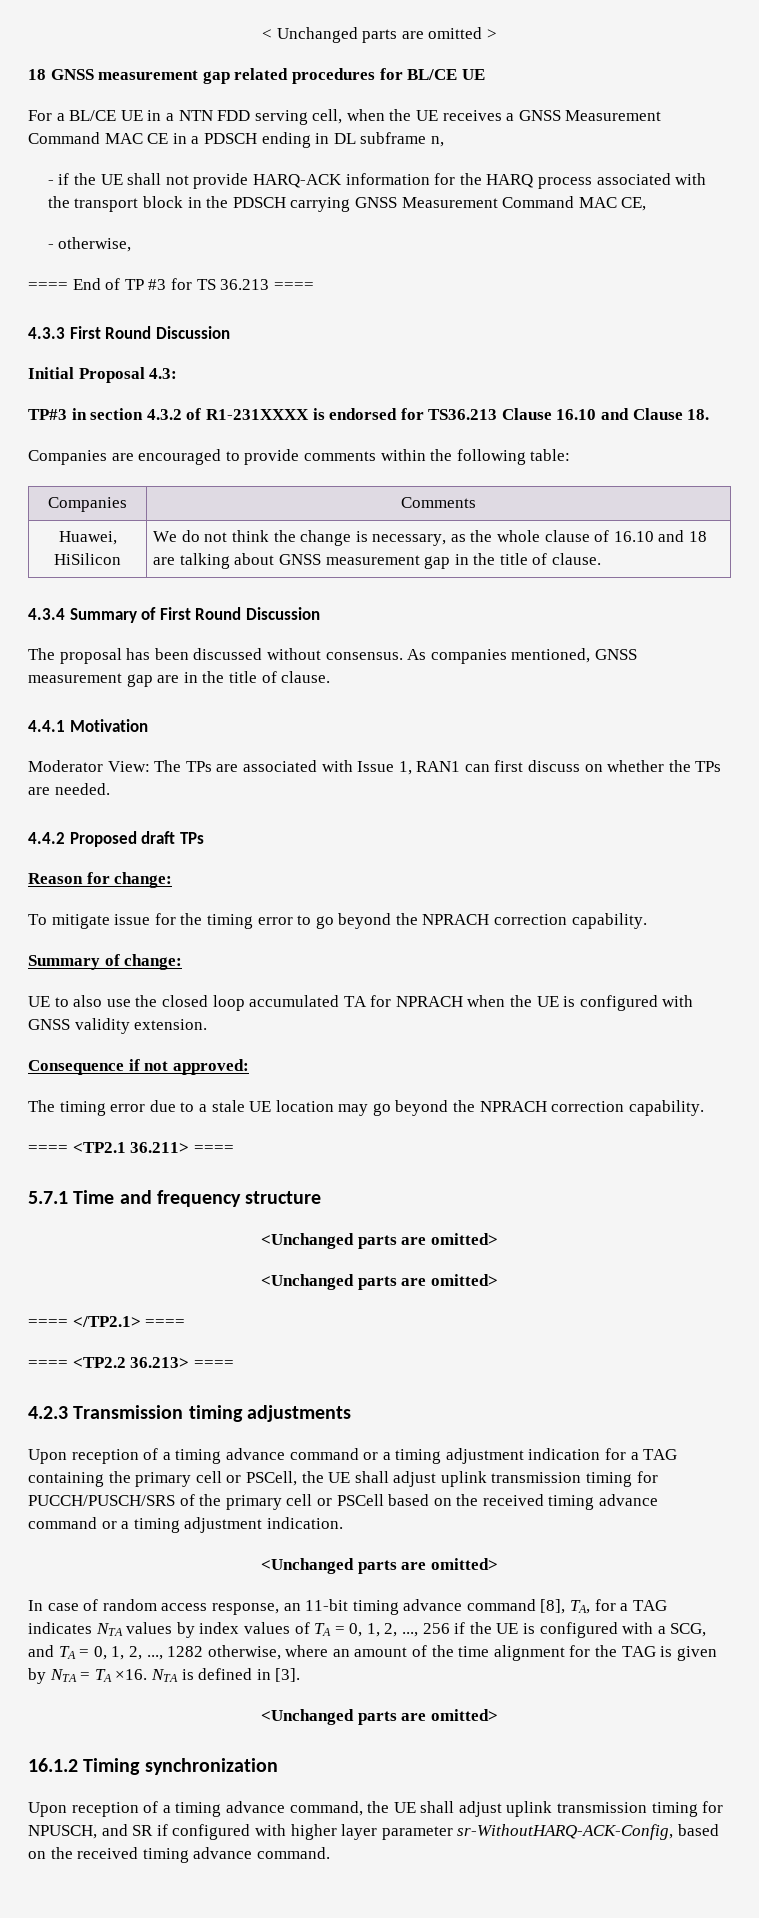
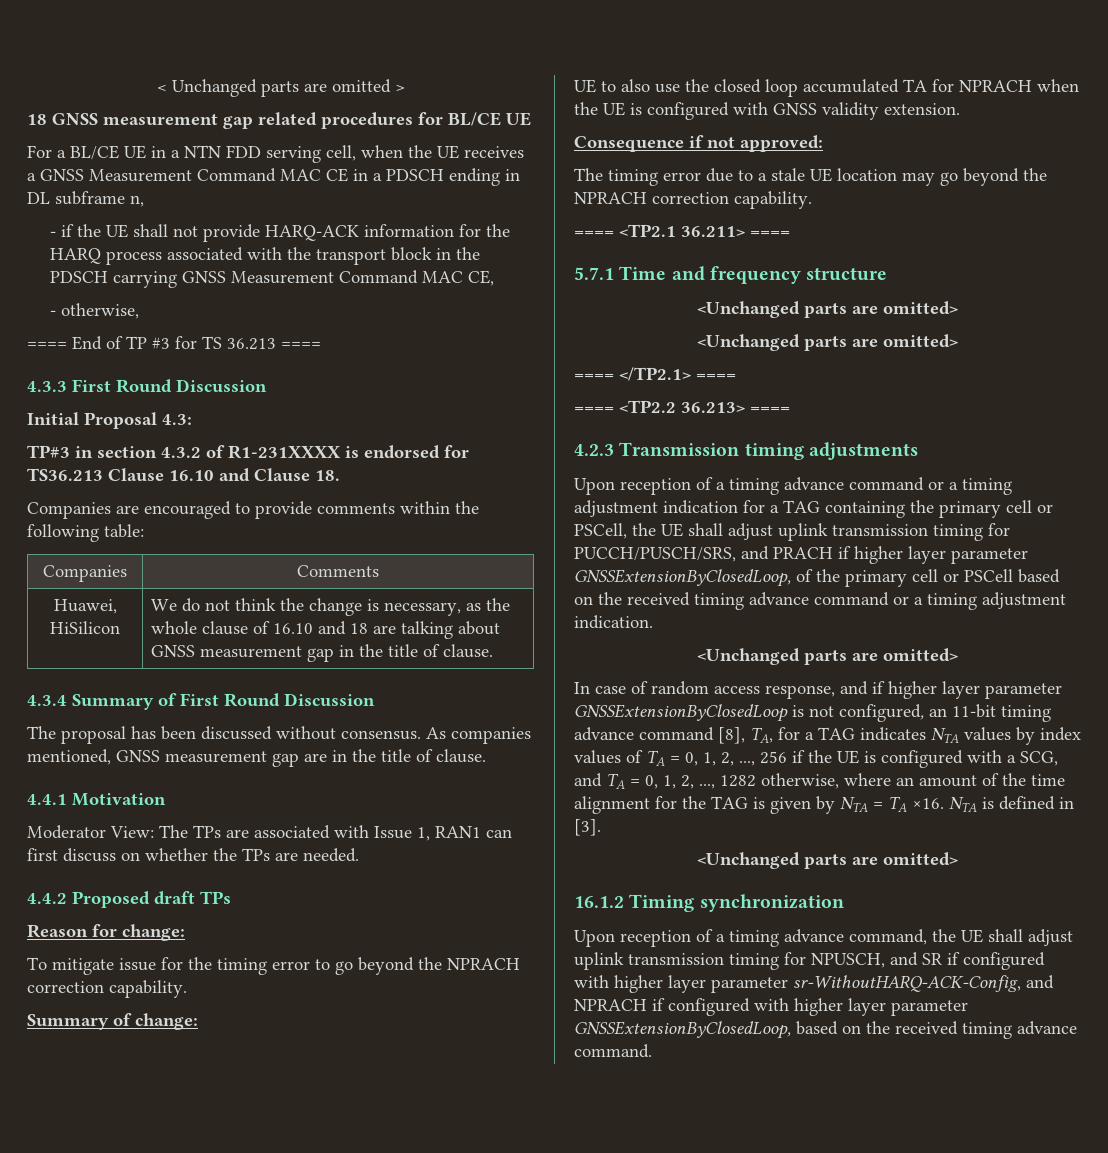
[28,1495,175,1506] PUCCH/PUSCH/SRS -> [574,546,1028,564] [574,569,791,587] PUCCH/PUSCH/SRS, and PRACH if higher layer parameter GNSSExtensionByClosedLoop,
(279, 1609) none -> [840,681,1062,699] [574,704,924,722] and if higher layer parameter GNSSExtensionByClosedLoop is not configured,
(674, 1832) none -> [1026,975,1054,989] [574,998,968,1016] [574,1021,791,1039] and NPRACH if configured with higher layer parameter GNSSExtensionByClosedLoop,

